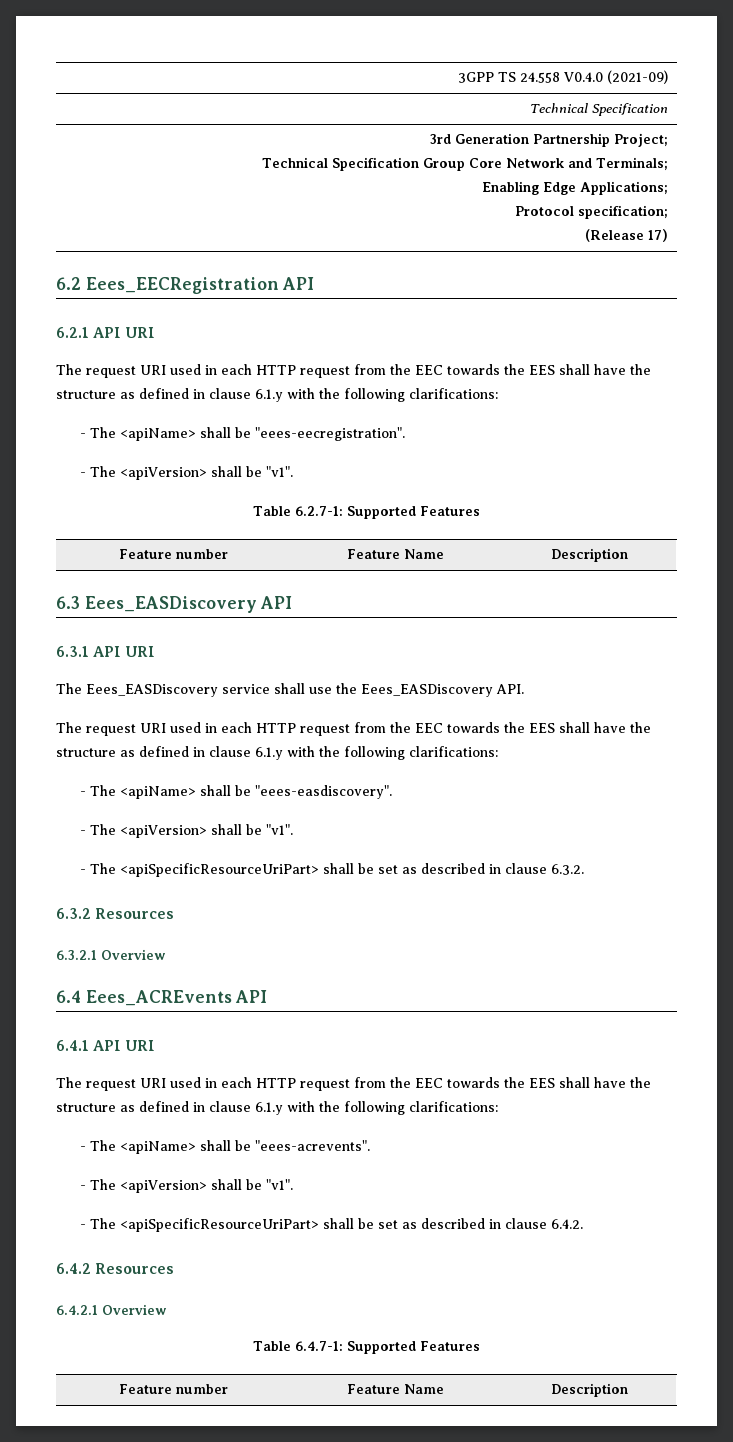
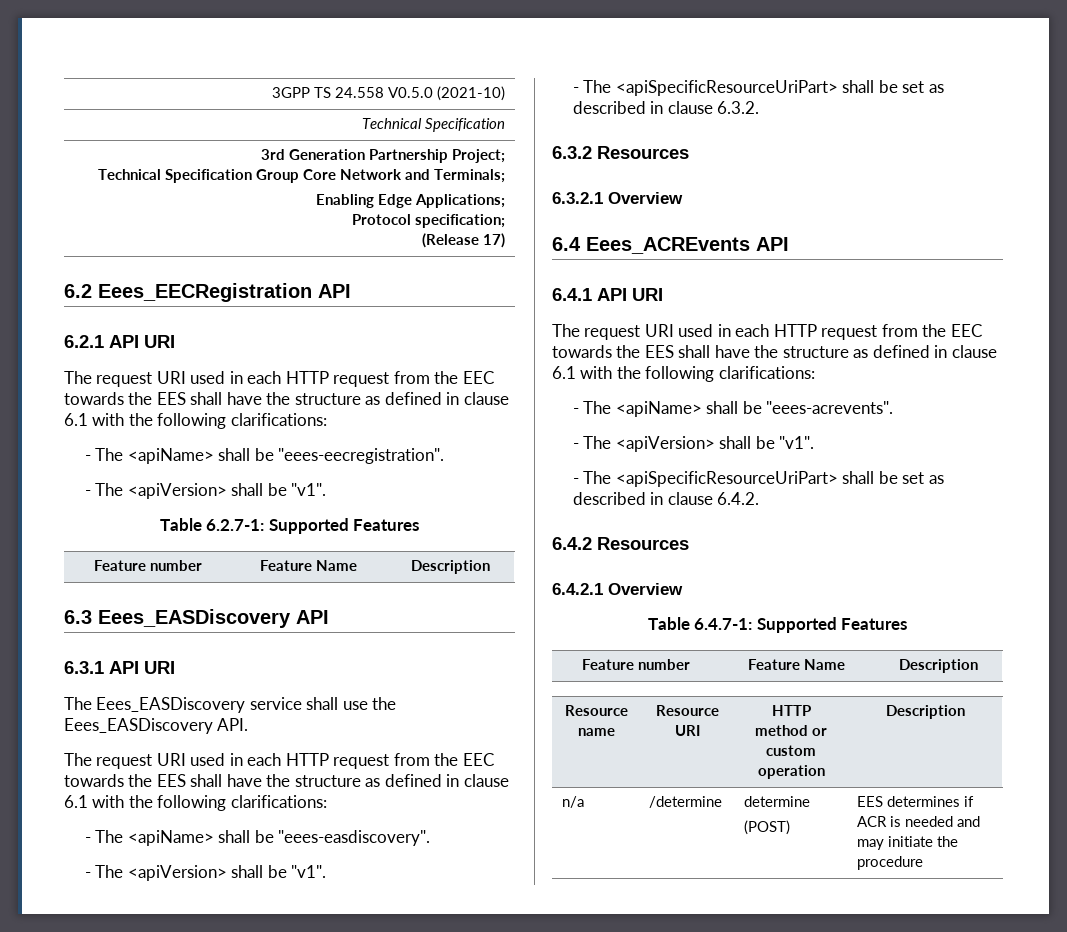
[563,70,668,84] V0.4.0 (2021-09) -> [388,86,506,101] V0.5.0 (2021-10)
[255,389,283,402] 6.1.y -> [64,413,88,426] 6.1
[255,747,283,760] 6.1.y -> [64,795,88,808] 6.1
[255,1102,283,1115] 6.1.y -> [552,366,576,379] 6.1
(628, 1390) none -> [564,705,628,716] [577,728,615,736] [655,705,719,716] [674,725,700,736] [771,705,811,716] [754,725,828,736] [766,745,816,756] [757,765,825,779] [885,705,965,719] [561,796,584,808] [648,796,722,808] [743,796,810,807] [743,820,790,835] [856,796,974,807] [856,816,980,827] [856,836,958,850] [856,856,923,870] // Resource name | Resource URI | HTTP method or custom operation | Description // n/a | /determine | determine // (POST) | EES determines if ACR is needed and may initiate the procedure

